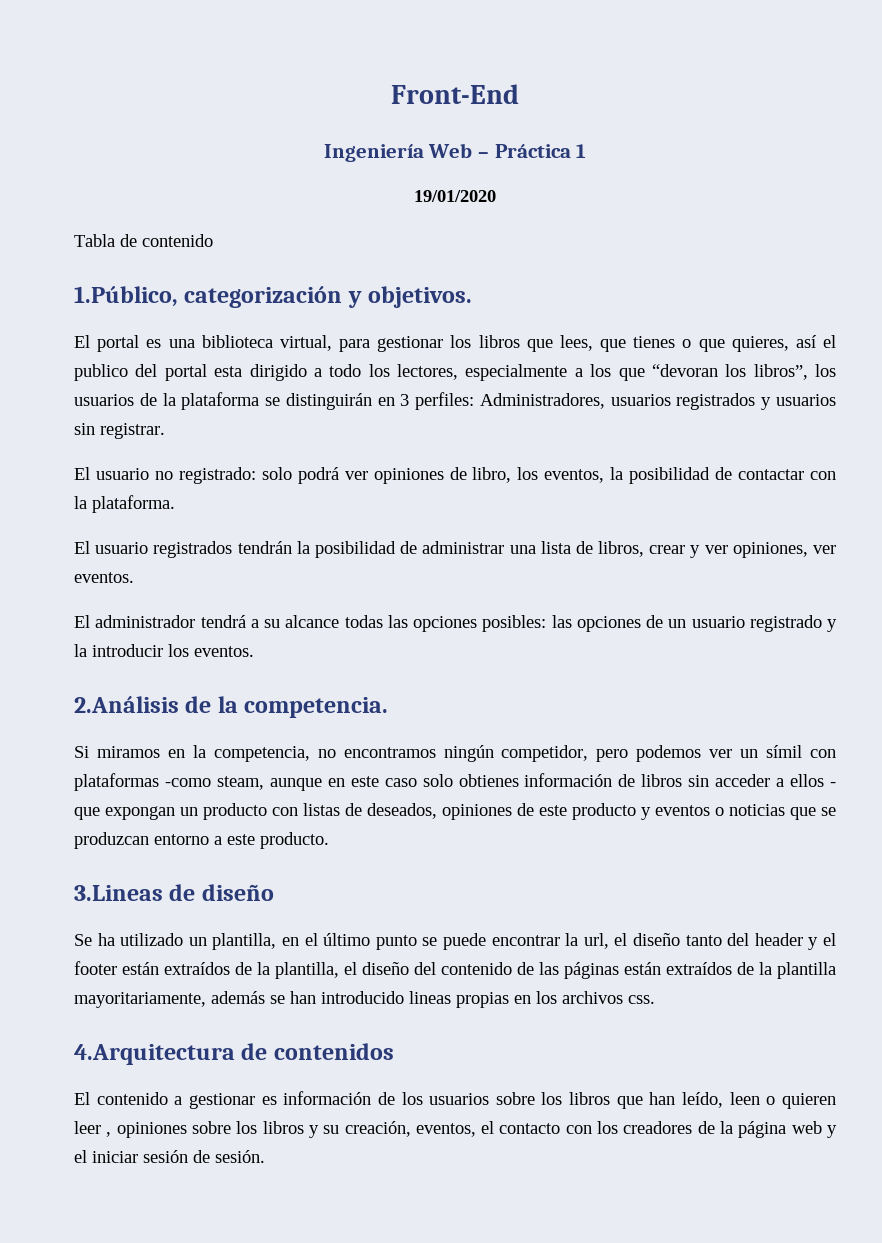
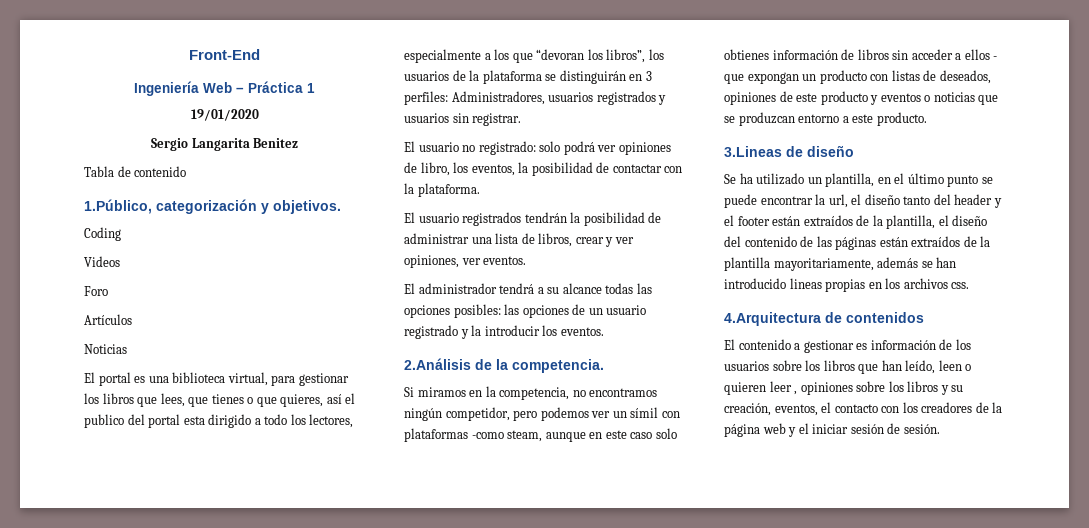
(496, 196) none -> [150,138,299,151] // Sergio Langarita Benitez
(473, 297) none -> [84,227,121,241] [84,256,120,267] [84,286,108,296] [84,314,132,325] [84,344,127,354] // Coding // Videos // Foro // Artículos // Noticias

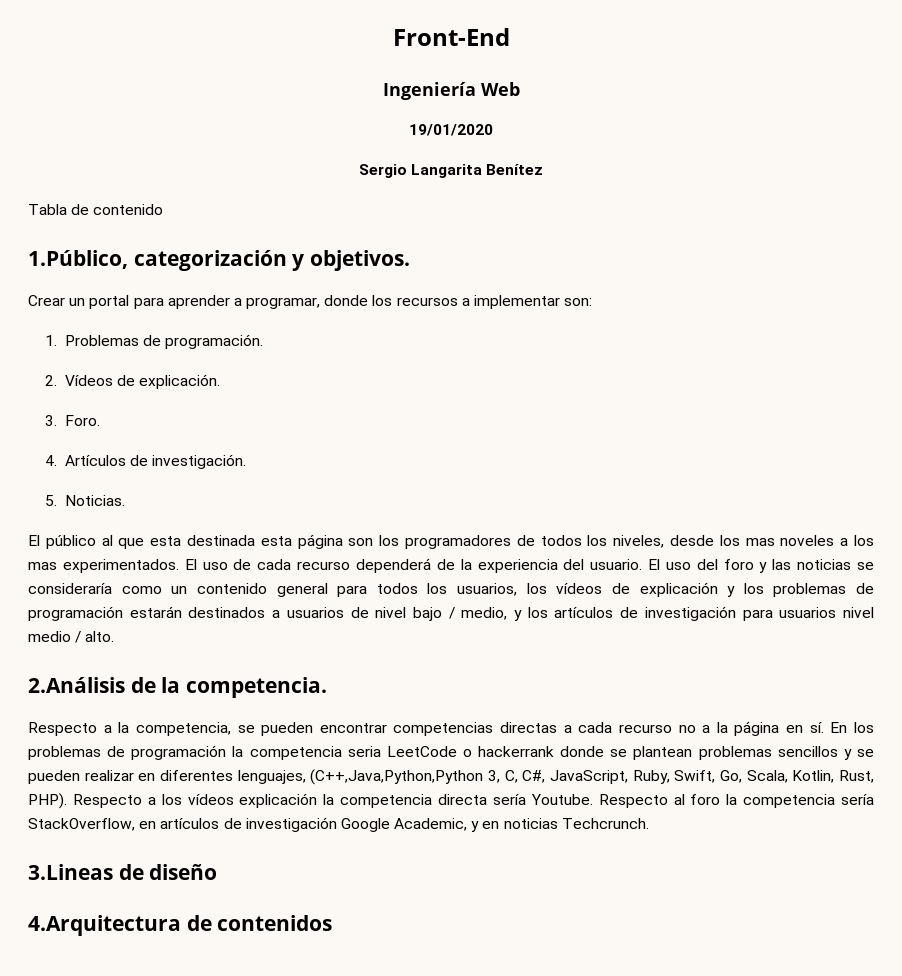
[236,81,315,93] – Práctica 1 -> (520, 89) none
[253,138,299,148] Benitez -> [486,164,544,175] Benítez
[84,227,121,241] [84,256,120,267] [84,286,108,296] [84,314,132,325] [84,344,127,354] [84,372,349,386] [84,393,356,407] [84,414,354,428] [404,49,664,63] [404,70,652,84] [404,91,667,105] [404,113,522,126] [404,141,671,155] [404,162,683,176] [404,183,480,197] [404,212,662,226] [404,233,634,247] [404,255,527,268] [404,283,652,294] [404,304,647,318] [404,325,604,339] [404,358,604,373] [404,386,658,400] [404,407,680,421] [404,428,677,442] [724,49,998,60] [724,70,991,84] [724,91,999,105] [724,112,927,126] [724,145,854,157] [724,173,993,187] [724,194,1002,208] [724,215,988,229] [724,236,991,250] [724,257,957,271] [724,278,970,292] [724,312,924,326] [724,339,971,353] [724,360,972,374] [724,381,964,395] [724,402,1003,416] [724,423,940,437] Coding // Videos // Foro // Artículos // Noticias // El portal es una biblioteca virtual, para gestionar los libros que lees, que tienes o que quieres, así el publico del portal esta dirigido a todo los lectores, especialmente a los que “devoran los libros”, los usuarios de la plataforma se distinguirán en 3 perfiles: Administradores, usuarios registrados y usuarios sin registrar. // El usuario no registrado: solo podrá ver opiniones de libro, los eventos, la posibilidad de contactar con la plataforma. // El usuario registrados tendrán la posibilidad de administrar una lista de libros, crear y ver opiniones, ver eventos. // El administrador tendrá a su alcance todas las opciones posibles: las opciones de un usuario registrado y la introducir los eventos. // 2.Análisis de la competencia. // Si miramos en la competencia, no encontramos ningún competidor, pero podemos ver un símil con plataformas -como steam, aunque en este caso solo obtienes información de libros sin acceder a ellos - que expongan un producto con listas de deseados, opiniones de este producto y eventos o noticias que se produzcan entorno a este producto. // 3.Lineas de diseño // Se ha utilizado un plantilla, en el último punto se puede encontrar la url, el diseño tanto del header y el footer están extraídos de la plantilla, el diseño del contenido de las páginas están extraídos de la plantilla mayoritariamente, además se han introducido lineas propias en los archivos css. // 4.Arquitectura de contenidos // El contenido a gestionar es información de los usuarios sobre los libros que han leído, leen o quieren leer , opiniones sobre los libros y su creación, eventos, el contacto con los creadores de la página web y el iniciar sesión de sesión. -> [28,295,593,309] [45,334,264,349] [45,374,221,389] [45,415,100,426] [45,454,247,469] [45,495,125,506] [28,534,874,549] [28,558,875,573] [28,582,874,597] [28,606,875,621] [28,631,115,643] [28,677,328,698] [28,721,875,736] [28,745,874,760] [28,769,874,785] [28,793,874,809] [28,817,649,832] [28,864,218,880] [28,915,333,936] Crear un portal para aprender a programar, donde los recursos a implementar son: // 1. Problemas de programación. // 2. Vídeos de explicación. // 3. Foro. // 4. Artículos de investigación. // 5. Noticias. // El público al que esta destinada esta página son los programadores de todos los niveles, desde los mas noveles a los mas experimentados. El uso de cada recurso dependerá de la experiencia del usuario. El uso del foro y las noticias se consideraría como un contenido general para todos los usuarios, los vídeos de explicación y los problemas de programación estarán destinados a usuarios de nivel bajo / medio, y los artículos de investigación para usuarios nivel medio / alto. // 2.Análisis de la competencia. // Respecto a la competencia, se pueden encontrar competencias directas a cada recurso no a la página en sí. En los problemas de programación la competencia seria LeetCode o hackerrank donde se plantean problemas sencillos y se pueden realizar en diferentes lenguajes, (C++,Java,Python,Python 3, C, C#, JavaScript, Ruby, Swift, Go, Scala, Kotlin, Rust, PHP). Respecto a los vídeos explicación la competencia directa sería Youtube. Respecto al foro la competencia sería StackOverflow, en artículos de investigación Google Academic, y en noticias Techcrunch. // 3.Lineas de diseño // 4.Arquitectura de contenidos

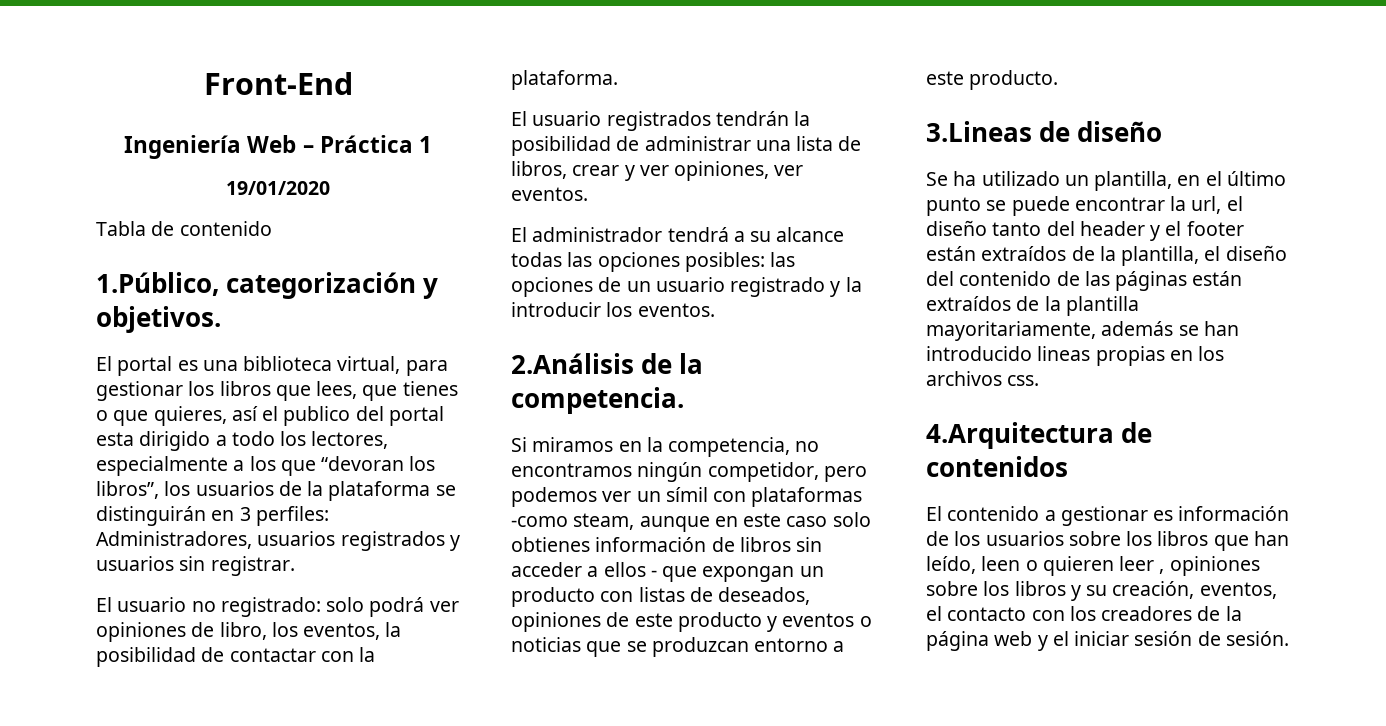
[409,124,493,136] [358,164,544,178] // 19/01/2020 // Sergio Langarita Benítez -> [302,135,432,153] [226,181,330,195] – Práctica 1 // 19/01/2020
[28,295,593,309] [45,334,264,349] [45,374,221,389] [45,415,100,426] [45,454,247,469] [45,495,125,506] [28,534,874,549] [28,558,875,573] [28,582,874,597] [28,606,875,621] [28,631,115,643] [28,677,328,698] [28,721,875,736] [28,745,874,760] [28,769,874,785] [28,793,874,809] [28,817,649,832] [28,864,218,880] [28,915,333,936] Crear un portal para aprender a programar, donde los recursos a implementar son: // 1. Problemas de programación. // 2. Vídeos de explicación. // 3. Foro. // 4. Artículos de investigación. // 5. Noticias. // El público al que esta destinada esta página son los programadores de todos los niveles, desde los mas noveles a los mas experimentados. El uso de cada recurso dependerá de la experiencia del usuario. El uso del foro y las noticias se consideraría como un contenido general para todos los usuarios, los vídeos de explicación y los problemas de programación estarán destinados a usuarios de nivel bajo / medio, y los artículos de investigación para usuarios nivel medio / alto. // 2.Análisis de la competencia. // Respecto a la competencia, se pueden encontrar competencias directas a cada recurso no a la página en sí. En los problemas de programación la competencia seria LeetCode o hackerrank donde se plantean problemas sencillos y se pueden realizar en diferentes lenguajes, (C++,Java,Python,Python 3, C, C#, JavaScript, Ruby, Swift, Go, Scala, Kotlin, Rust, PHP). Respecto a los vídeos explicación la competencia directa sería Youtube. Respecto al foro la competencia sería StackOverflow, en artículos de investigación Google Academic, y en noticias Techcrunch. // 3.Lineas de diseño // 4.Arquitectura de contenidos -> [96,356,448,376] [96,381,458,401] [96,406,444,426] [96,431,389,451] [96,456,436,476] [96,481,456,501] [96,506,329,526] [96,531,460,551] [96,556,295,576] [96,597,459,617] [96,622,402,642] [96,647,376,667] [511,70,618,90] [511,111,811,131] [511,136,862,156] [511,161,804,181] [511,187,588,201] [511,227,845,242] [511,252,796,272] [511,277,862,297] [511,302,715,317] [511,353,704,374] [511,387,684,414] [511,437,820,457] [511,462,867,482] [511,487,863,507] [511,512,871,532] [511,537,823,552] [511,562,824,582] [511,587,811,607] [511,612,872,632] [511,637,845,657] [926,70,1059,90] [926,121,1163,142] [926,171,1286,191] [926,196,1243,216] [926,220,1244,241] [926,245,1287,266] [926,271,1243,291] [926,296,1139,316] [926,321,1239,341] [926,346,1225,366] [926,371,1040,386] [926,422,1153,449] [926,456,1068,477] [926,506,1290,526] [926,531,1289,551] [926,556,1260,576] [926,581,1277,601] [926,606,1242,621] [926,631,1289,651] El portal es una biblioteca virtual, para gestionar los libros que lees, que tienes o que quieres, así el publico del portal esta dirigido a todo los lectores, especialmente a los que “devoran los libros”, los usuarios de la plataforma se distinguirán en 3 perfiles: Administradores, usuarios registrados y usuarios sin registrar. // El usuario no registrado: solo podrá ver opiniones de libro, los eventos, la posibilidad de contactar con la plataforma. // El usuario registrados tendrán la posibilidad de administrar una lista de libros, crear y ver opiniones, ver eventos. // El administrador tendrá a su alcance todas las opciones posibles: las opciones de un usuario registrado y la introducir los eventos. // 2.Análisis de la competencia. // Si miramos en la competencia, no encontramos ningún competidor, pero podemos ver un símil con plataformas -como steam, aunque en este caso solo obtienes información de libros sin acceder a ellos - que expongan un producto con listas de deseados, opiniones de este producto y eventos o noticias que se produzcan entorno a este producto. // 3.Lineas de diseño // Se ha utilizado un plantilla, en el último punto se puede encontrar la url, el diseño tanto del header y el footer están extraídos de la plantilla, el diseño del contenido de las páginas están extraídos de la plantilla mayoritariamente, además se han introducido lineas propias en los archivos css. // 4.Arquitectura de contenidos // El contenido a gestionar es información de los usuarios sobre los libros que han leído, leen o quieren leer , opiniones sobre los libros y su creación, eventos, el contacto con los creadores de la página web y el iniciar sesión de sesión.

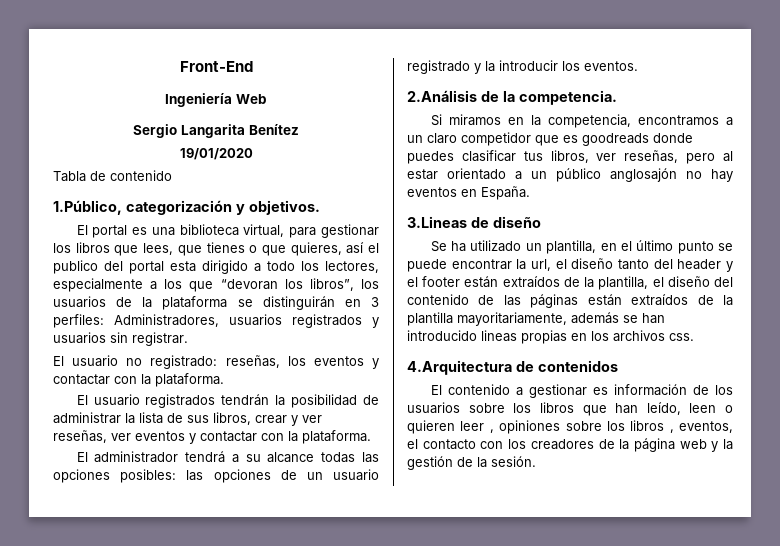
[302,135,432,153] – Práctica 1 -> [133,124,299,138] // Sergio Langarita Benítez
[326,597,459,617] [96,622,402,642] [96,647,225,667] solo podrá ver opiniones de libro, los eventos, la posibilidad de -> [225,355,379,369] reseñas, los eventos y
[755,140,791,151] una -> [125,413,135,424] la
(862, 143) none -> [187,415,209,423] sus
[674,161,804,181] [511,187,588,201] opiniones, ver eventos. -> [53,430,371,444] reseñas, ver eventos y contactar con la plataforma.
[795,441,820,452] [511,462,867,482] [511,487,863,507] [511,512,871,532] [511,537,823,552] [511,562,824,582] [511,587,811,607] [511,612,872,632] [511,637,845,657] [926,70,1059,90] no encontramos ningún competidor, pero podemos ver un símil con plataformas -como steam, aunque en este caso solo obtienes información de libros sin acceder a ellos - que expongan un producto con listas de deseados, opiniones de este producto y eventos o noticias que se produzcan entorno a este producto. -> [637,115,733,126] [407,132,693,146] [407,150,733,164] [407,168,733,182] [407,186,530,200] encontramos a un claro competidor que es goodreads donde puedes clasificar tus libros, ver reseñas, pero al estar orientado a un público anglosajón no hay eventos en España.
[1070,581,1195,601] y su creación, -> [669,429,674,433] ,
[1052,631,1221,646] el iniciar sesión de -> [723,439,733,450] [407,456,487,470] la gestión de la

